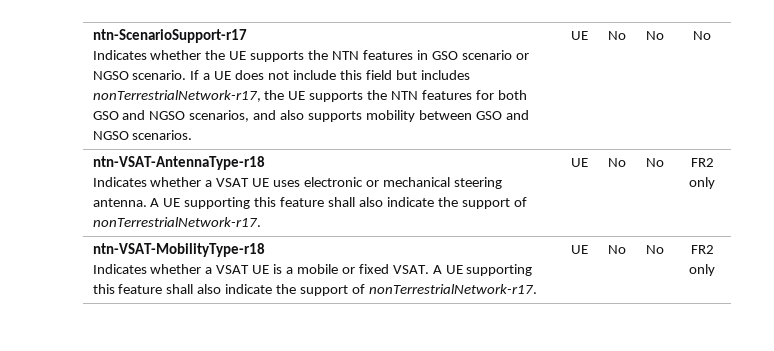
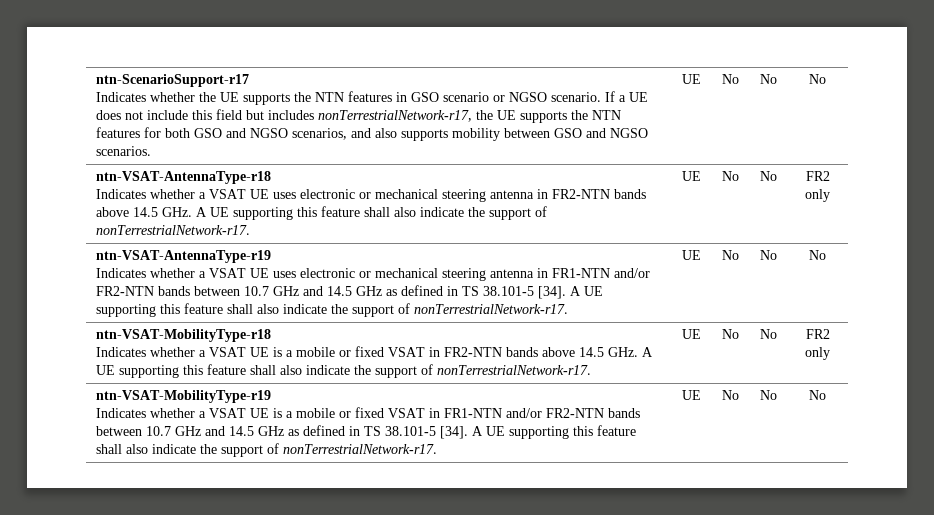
[92,198,147,207] antenna. -> [490,189,647,199] [96,207,193,217] antenna in FR2-NTN bands above 14.5 GHz.
(715, 183) none -> [96,250,272,263] [96,268,651,281] [96,285,604,299] [96,303,569,317] [681,250,701,260] [722,250,739,260] [760,250,777,260] [809,250,826,260] // ntn-VSAT-AntennaType-r19 // Indicates whether a VSAT UE uses electronic or mechanical steering antenna in FR1-NTN and/or FR2-NTN bands between 10.7 GHz and 14.5 GHz as defined in TS 38.101-5 [34]. A UE supporting this feature shall also indicate the support of nonTerrestrialNetwork-r17. | UE | No | No | No
[392,265,429,274] VSAT. -> [388,347,639,357] VSAT in FR2-NTN bands above 14.5 GHz.
(715, 270) none -> [96,390,272,403] [96,407,641,418] [96,425,637,439] [96,443,438,457] [681,390,701,400] [722,390,739,400] [760,390,777,400] [809,390,826,400] // ntn-VSAT-MobilityType-r19 // Indicates whether a VSAT UE is a mobile or fixed VSAT in FR1-NTN and/or FR2-NTN bands between 10.7 GHz and 14.5 GHz as defined in TS 38.101-5 [34]. A UE supporting this feature shall also indicate the support of nonTerrestrialNetwork-r17. | UE | No | No | No

